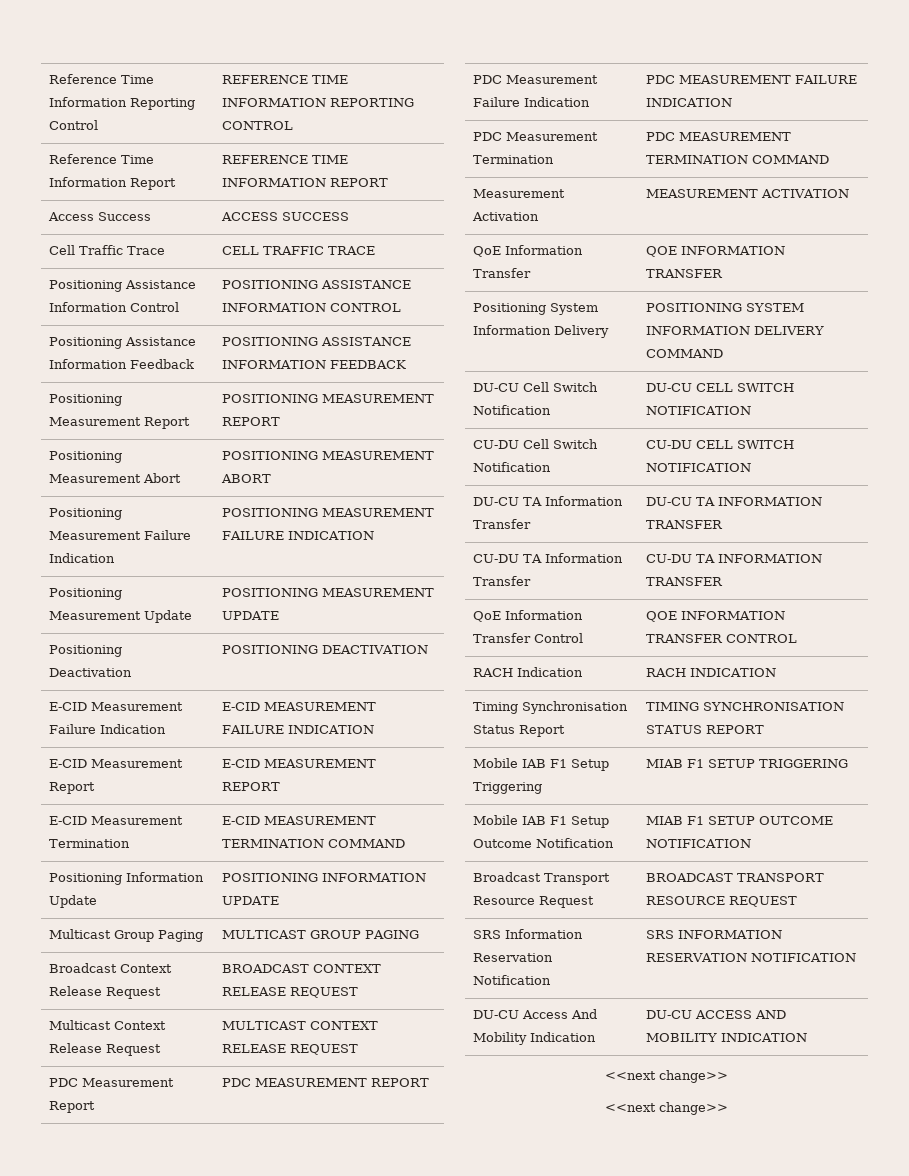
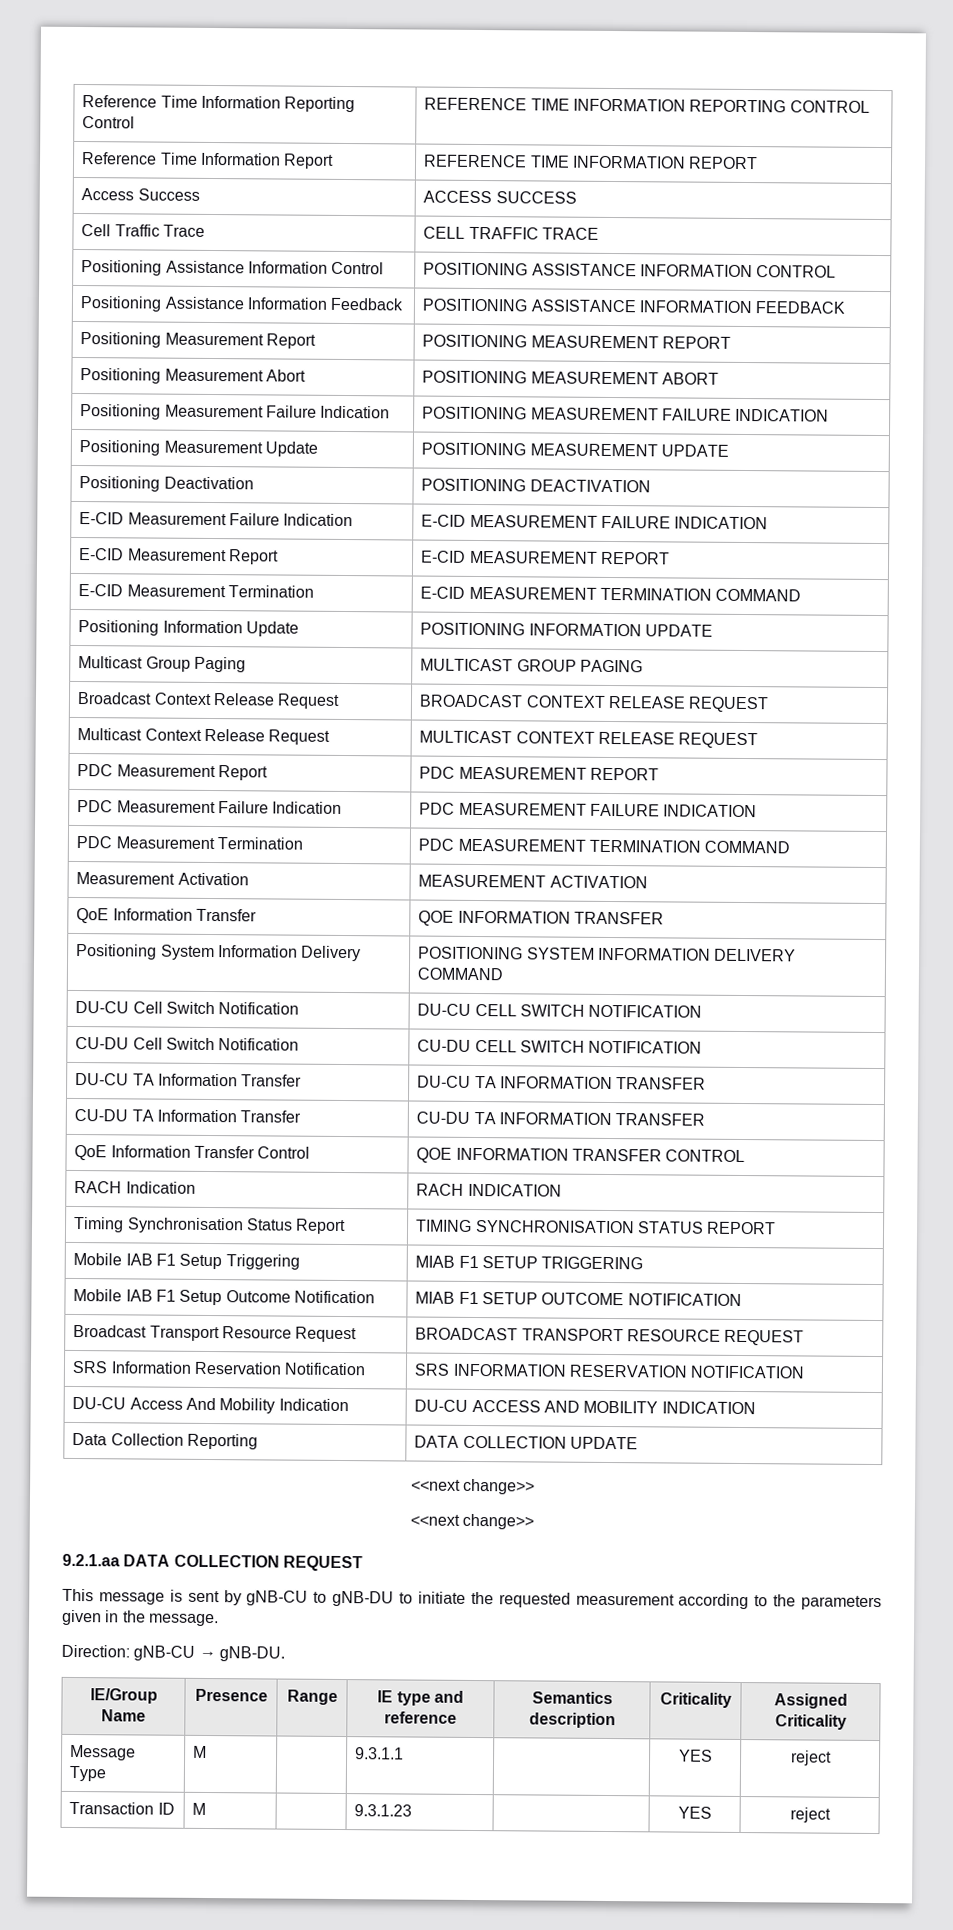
[605,1070,728,1083] [605,1102,728,1115] // <<next change>> // <<next change>> -> [72,1432,259,1450] [414,1435,639,1450] [410,1478,536,1495] [409,1513,535,1530] [62,1553,363,1572] [62,1588,882,1611] [62,1609,219,1627] [61,1644,285,1662] [89,1688,158,1704] [101,1709,146,1722] [194,1688,268,1702] [286,1689,338,1705] [377,1690,464,1706] [384,1711,458,1724] [531,1691,613,1705] [528,1712,616,1729] [659,1692,732,1708] [773,1693,848,1709] [774,1714,847,1730] [70,1744,137,1761] [69,1765,107,1782] [193,1745,208,1759] [355,1747,405,1760] [678,1749,713,1762] [790,1750,832,1766] [69,1801,175,1815] [192,1802,207,1815] [354,1804,413,1817] [677,1806,712,1819] [789,1807,831,1823] // Data Collection Reporting | DATA COLLECTION UPDATE // <<next change>> // <<next change>> // 9.2.1.aa DATA COLLECTION REQUEST // This message is sent by gNB-CU to gNB-DU to initiate the requested measurement according to the parameters given in the message. // Direction: gNB-CU → gNB-DU. // IE/Group Name | Presence | Range | IE type and reference | Semantics description | Criticality | Assigned Criticality // Message Type | M | | 9.3.1.1 | | YES | reject // Transaction ID | M | | 9.3.1.23 | | YES | reject

